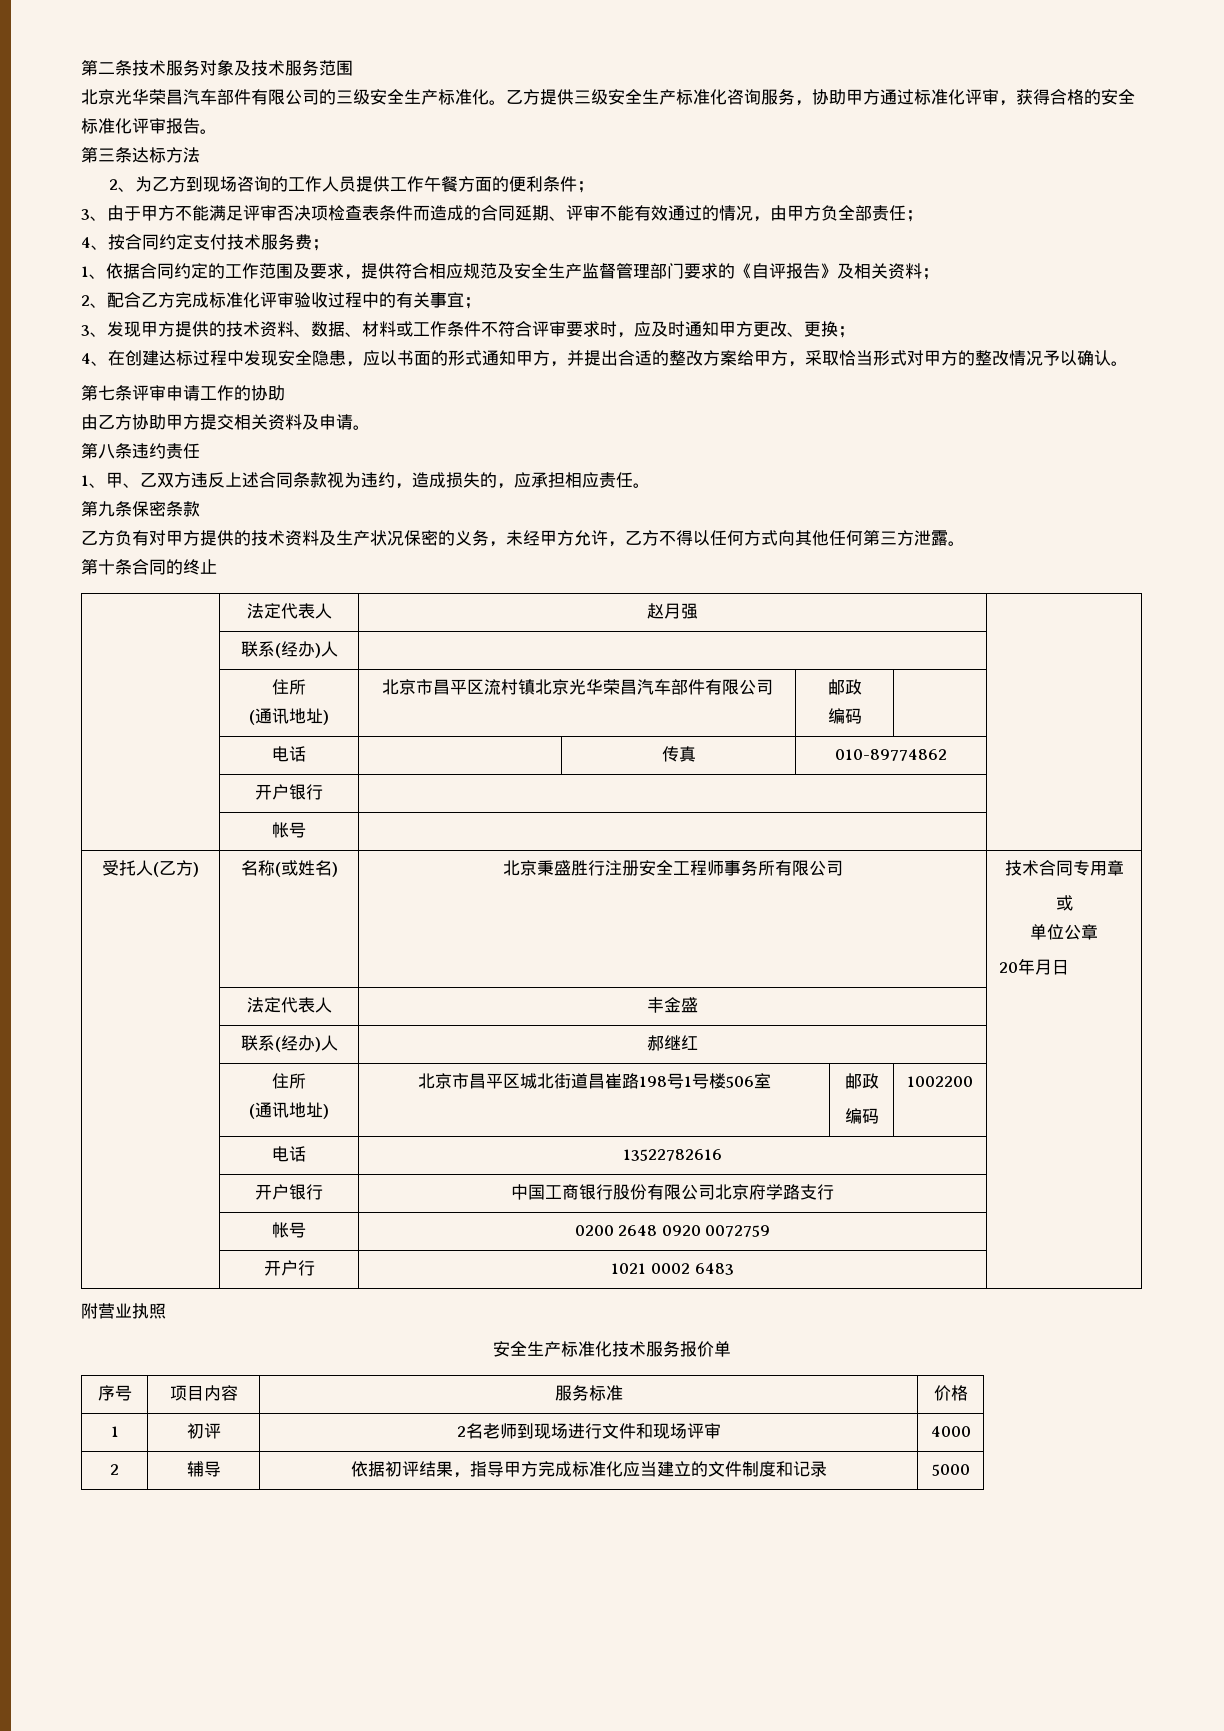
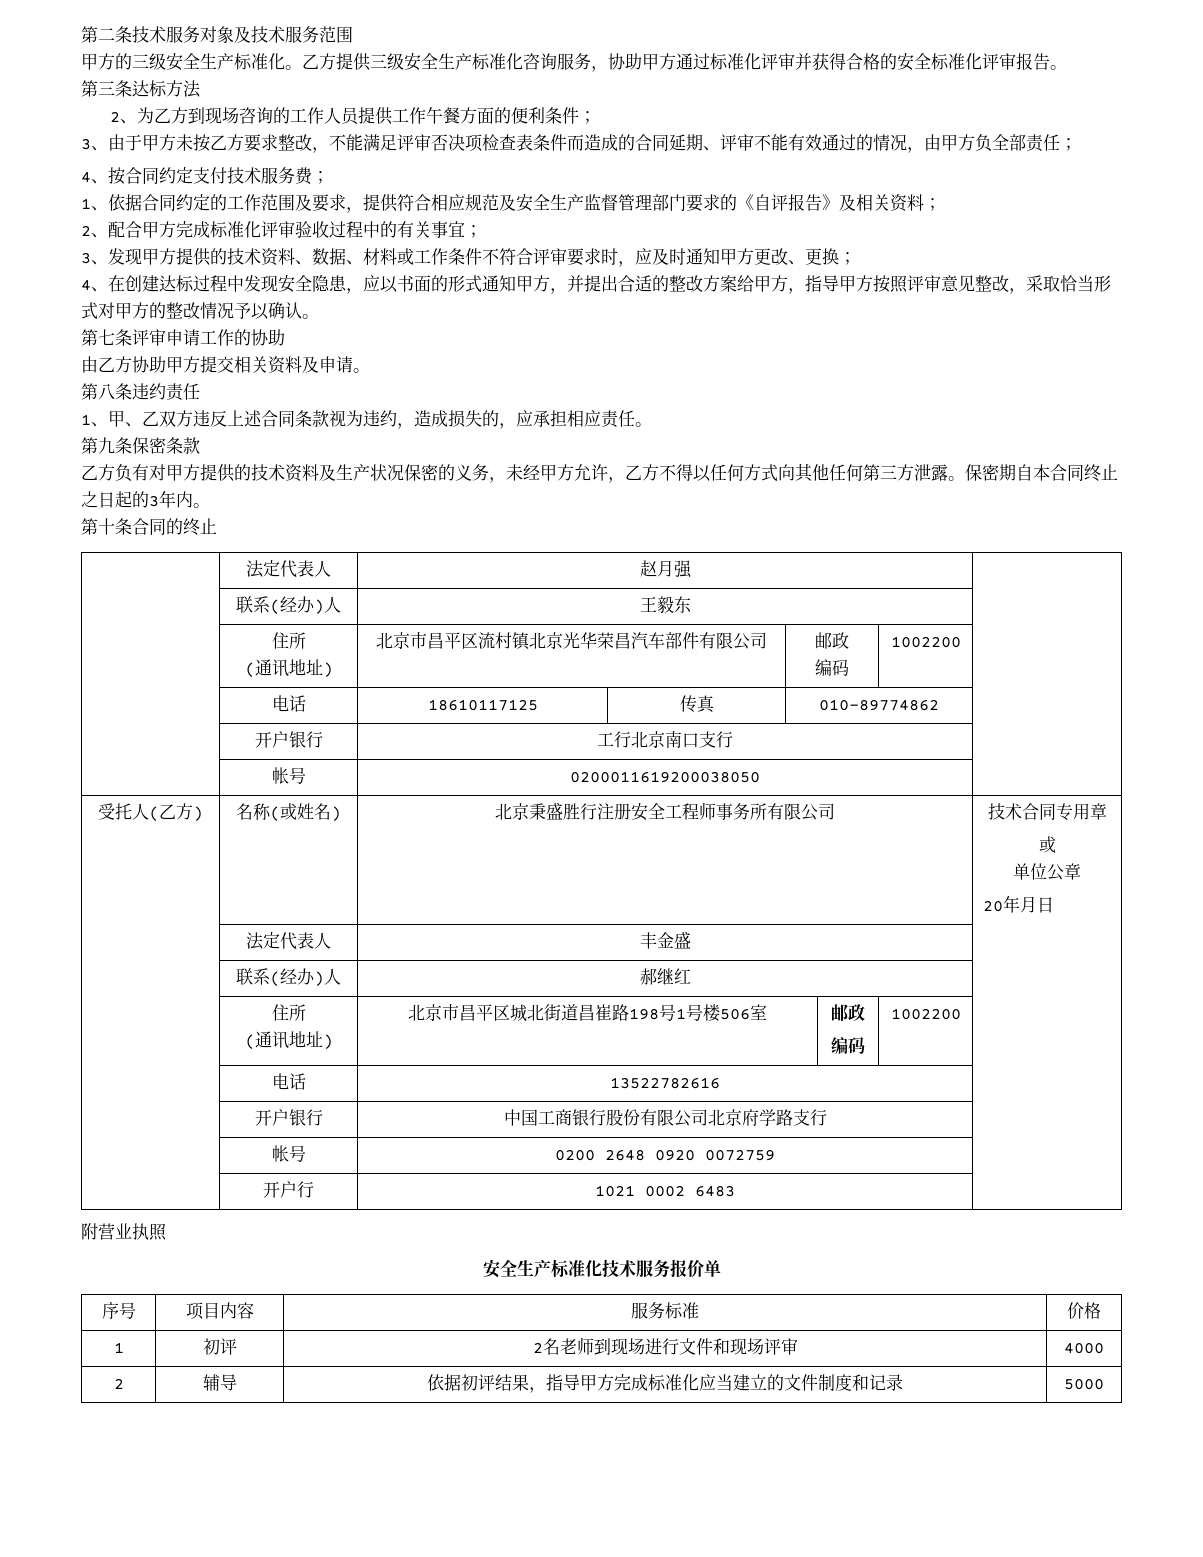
[81,89,319,105] 北京光华荣昌汽车部件有限公司 -> [81,53,115,70] 甲方
[999,100,1016,106] ， -> [795,53,812,70] 并
(175, 213) none -> [176,134,329,153] 未按乙方要求整改，
[141,293,158,307] 乙 -> [142,221,159,238] 甲
(805, 364) none -> [805,275,1026,294] 指导甲方按照评审意见整改，
(965, 543) none -> [965,464,1118,482] [81,490,210,508] 保密期自本合同终止之日起的3年内。
(338, 649) none -> [639,596,691,614] 王毅东
[272,746,306,762] | // | 电话 | -> [890,636,961,648] [271,695,306,712] [427,699,538,711] 1002200 | // | 电话 | 18610117125
[272,822,306,838] | // | 帐号 | -> [597,731,733,748] [271,767,306,784] [570,771,760,783] 工行北京南口支行 | // | 帐号 | 0200011619200038050

